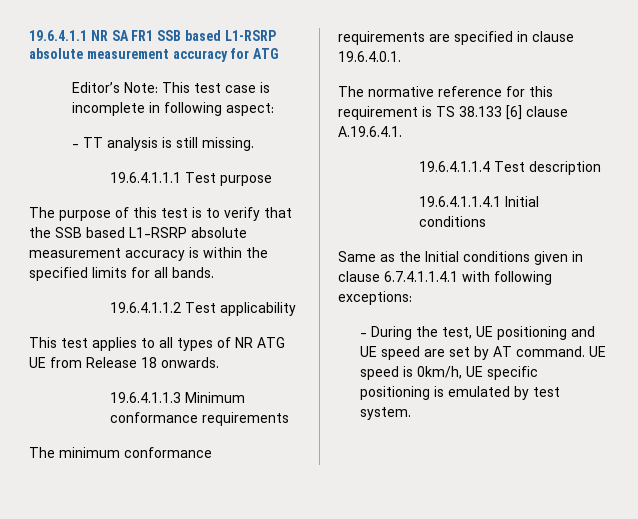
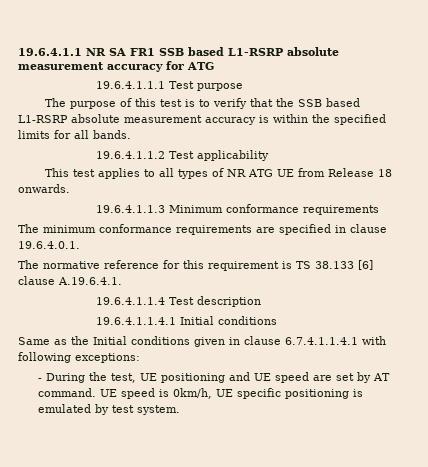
[72,82,271,93] [72,102,275,116] [72,137,255,151] // Editor’s Note: This test case is incomplete in following aspect: // - TT analysis is still missing. -> (214, 66) none

